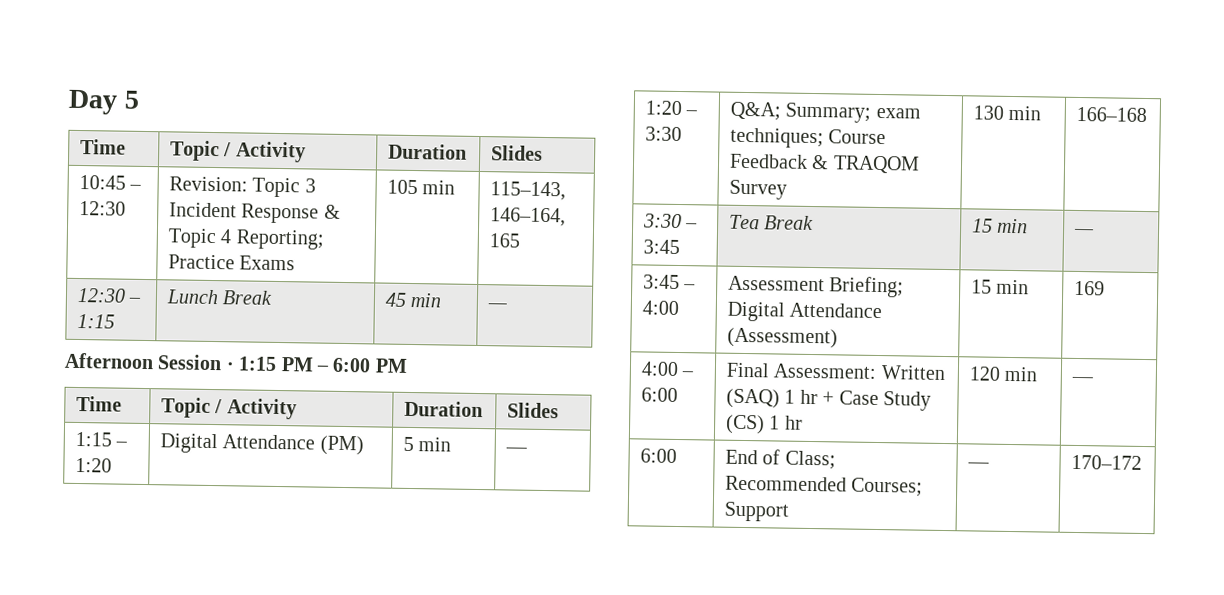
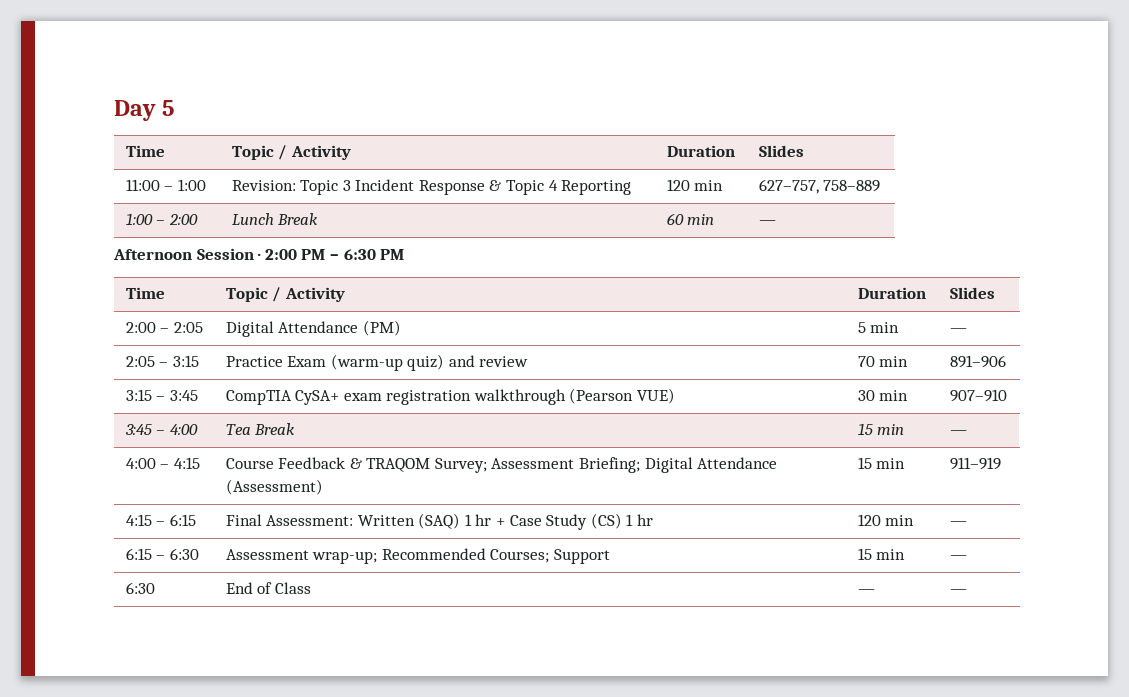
[78,174,143,190] [78,200,126,216] 10:45 – 12:30 -> [125,179,206,191] 11:00 – 1:00
[235,229,324,250] [167,254,296,271] [386,179,456,195] [489,181,566,201] [489,207,566,227] [488,233,520,248] [76,287,142,303] [76,313,115,329] Reporting; Practice Exams | 105 min | 115–143, 146–164, 165 // 12:30 – 1:15 -> [561,180,632,195] [666,179,724,191] [758,179,881,194] [125,213,198,225] Reporting | 120 min | 627–757, 758–889 // 1:00 – 2:00
[384,292,407,307] 45 -> [666,213,684,225] 60
[238,356,278,371] 1:15 -> [264,249,297,260] 2:00
[332,357,372,373] 6:00 -> [343,249,376,260] 6:30
[74,431,129,447] [74,457,112,473] 1:15 – 1:20 -> [125,322,203,333] 2:00 – 2:05
[644,100,699,116] [644,126,682,142] [729,101,921,123] [729,127,887,149] [728,153,920,174] [728,179,787,200] [972,105,1042,121] [1075,106,1147,123] [642,213,682,229] 1:20 – 3:30 | Q&A; Summary; exam techniques; Course Feedback & TRAQOM Survey | 130 min | 166–168 // 3:30 -> [125,355,199,367] [225,354,529,371] [857,356,909,367] [949,355,1006,368] [125,389,152,401] 2:05 – 3:15 | Practice Exam (warm-up quiz) and review | 70 min | 891–906 // 3:15
(680, 247) none -> [225,388,676,405] [857,390,909,401] [949,389,1007,402] [124,424,198,435] | CompTIA CySA+ exam registration walkthrough (Pearson VUE) | 30 min | 907–910 // 3:45 – 4:00
[642,274,697,290] [641,300,679,316] 3:45 – 4:00 | -> [125,457,200,469] [225,457,487,473] 4:00 – 4:15 | Course Feedback & TRAQOM Survey;
[1073,280,1105,296] [640,361,695,377] [640,387,678,402] 169 // 4:00 – 6:00 -> [949,457,1001,470] [125,514,196,526] 911–919 // 4:15 – 6:15
[639,448,677,463] [724,449,836,470] [724,475,924,497] [723,501,789,522] 6:00 | End of Class; Recommended Courses; Support -> [125,548,199,560] [225,548,610,564] [857,548,906,560] [949,555,967,560] [125,582,155,594] [225,582,311,594] 6:15 – 6:30 | Assessment wrap-up; Recommended Courses; Support | 15 min | — // 6:30 | End of Class
[1070,454,1142,470] 170–172 -> [949,589,967,594] —

